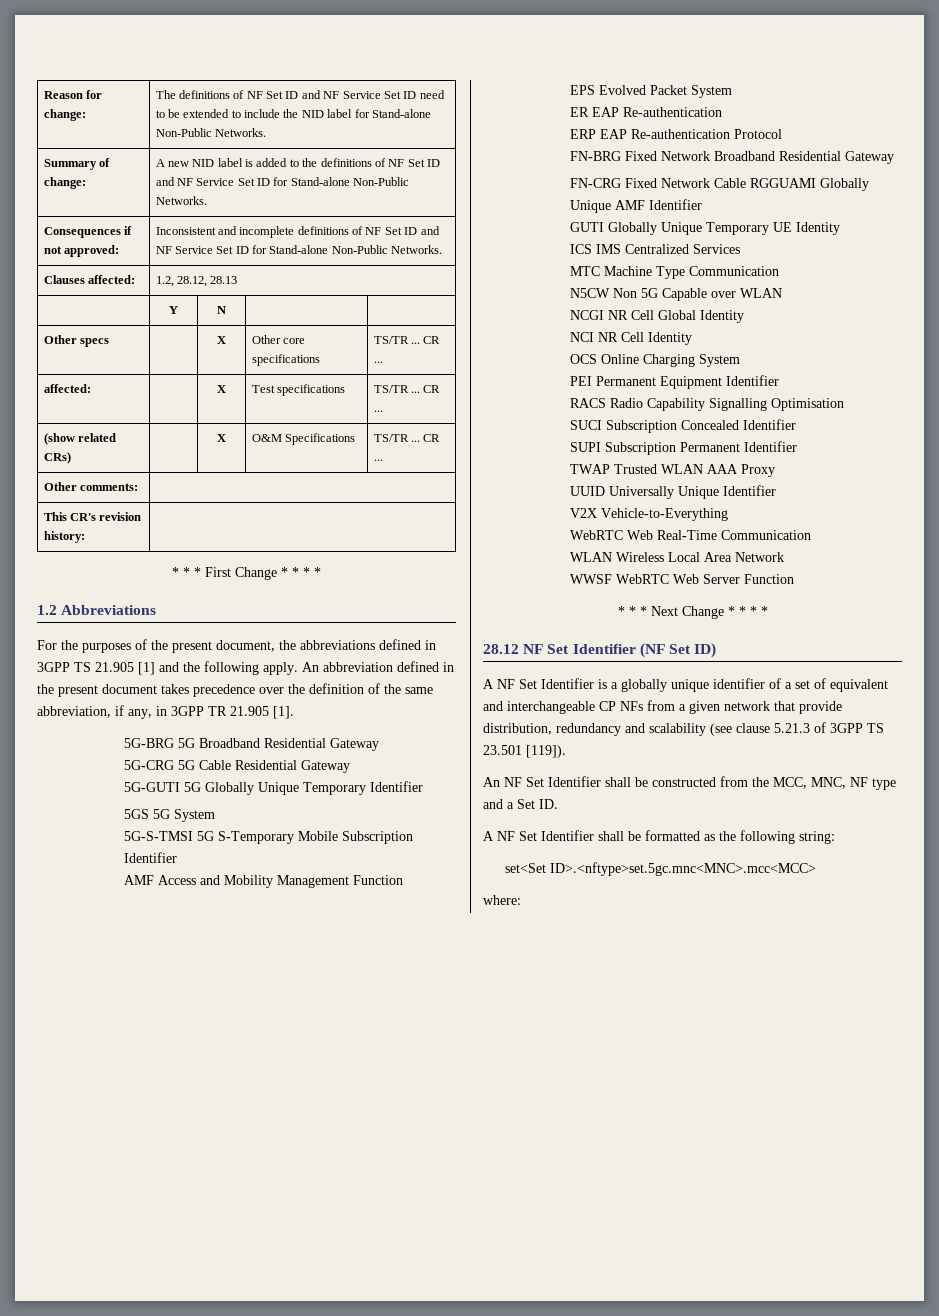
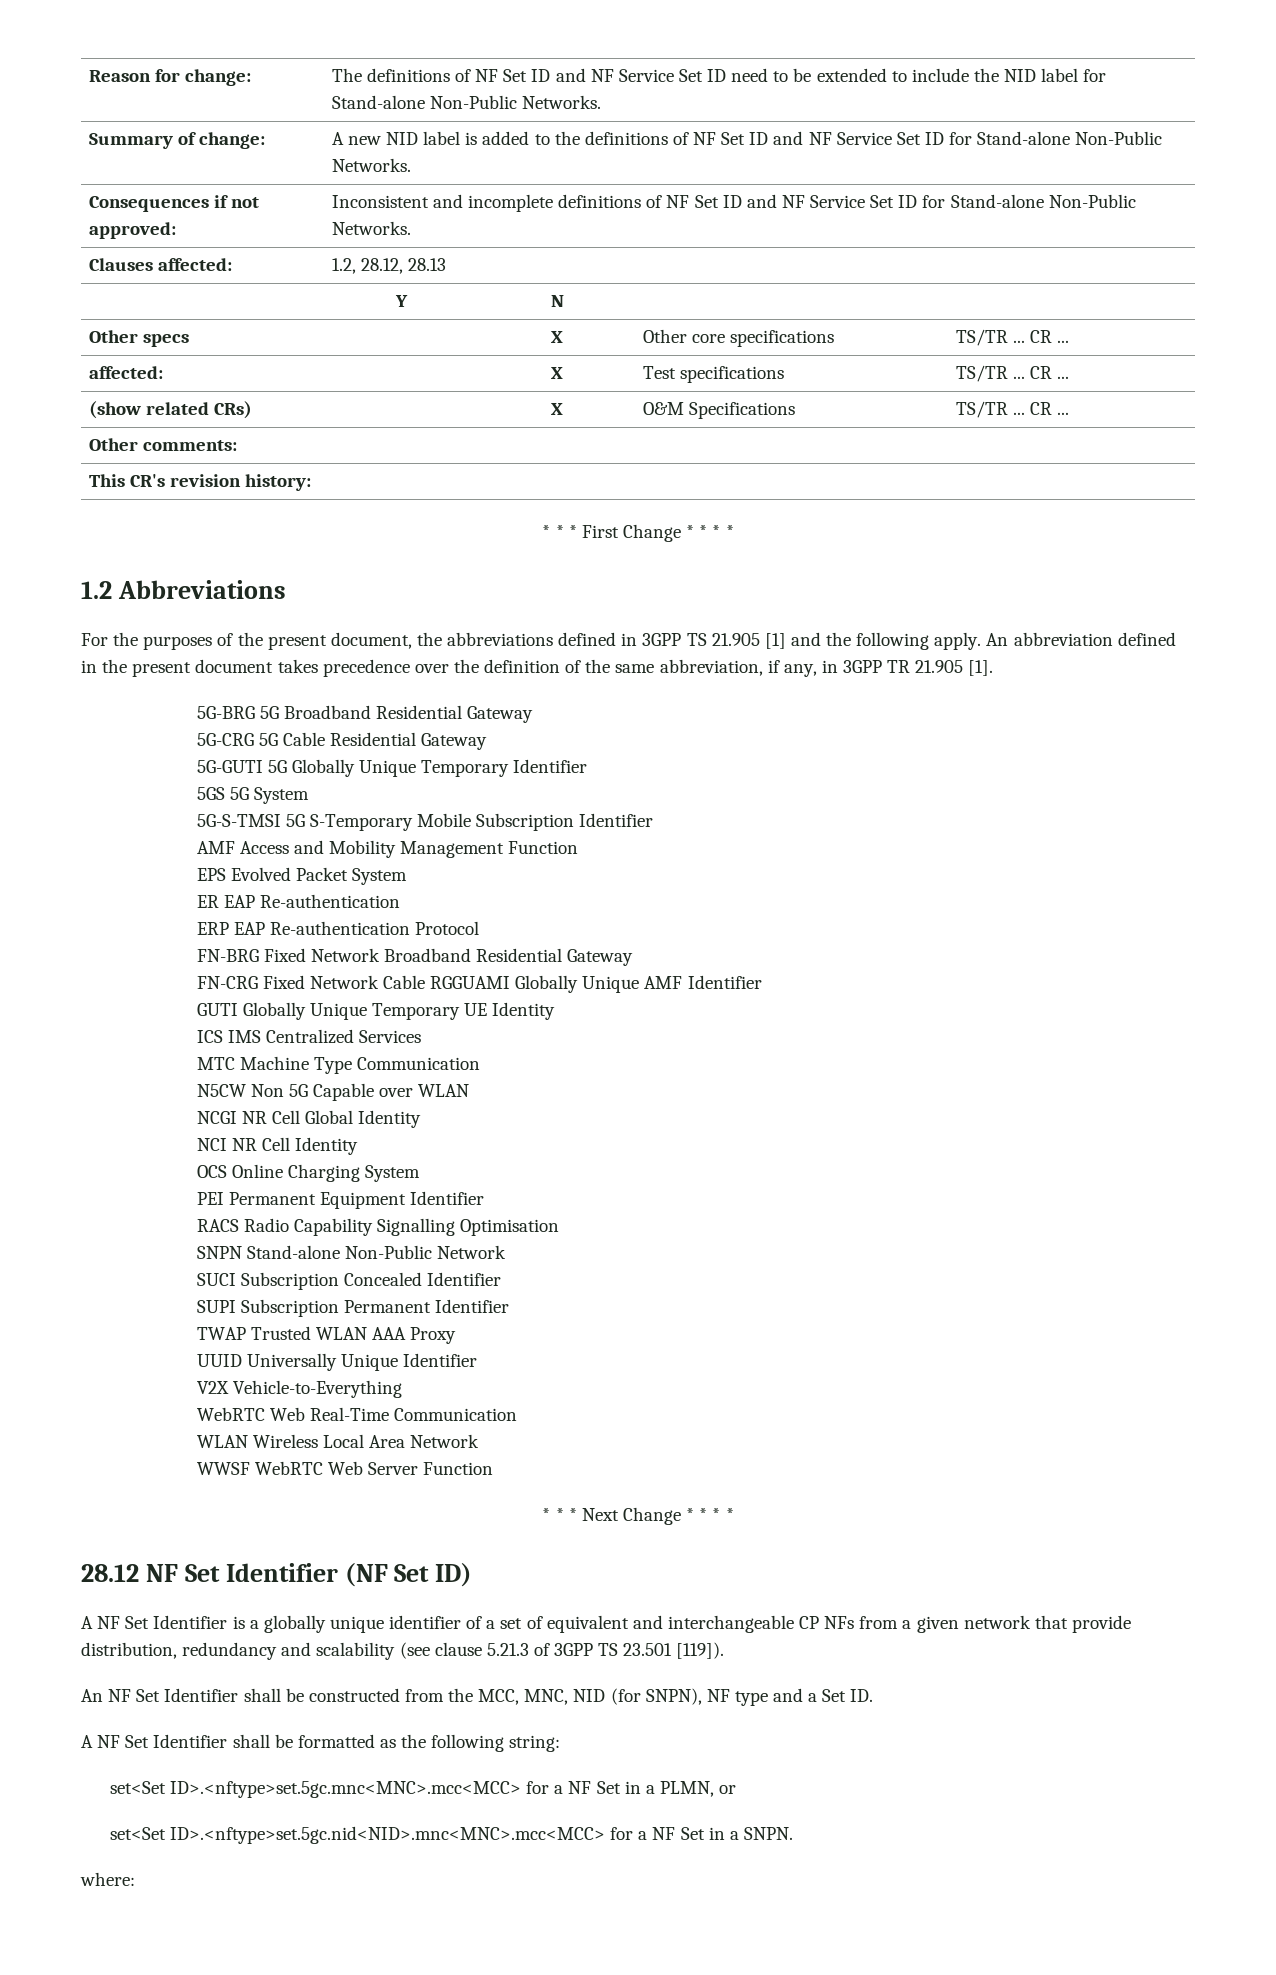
(845, 404) none -> [196,1245,506,1259] // SNPN Stand-alone Non-Public Network
(846, 783) none -> [573,1688,702,1705] NID (for SNPN),
(816, 869) none -> [526,1781,737,1797] [109,1826,793,1844] for a NF Set in a PLMN, or // set<Set ID>.<nftype>set.5gc.nid<NID>.mnc<MNC>.mcc<MCC> for a NF Set in a SNPN.

